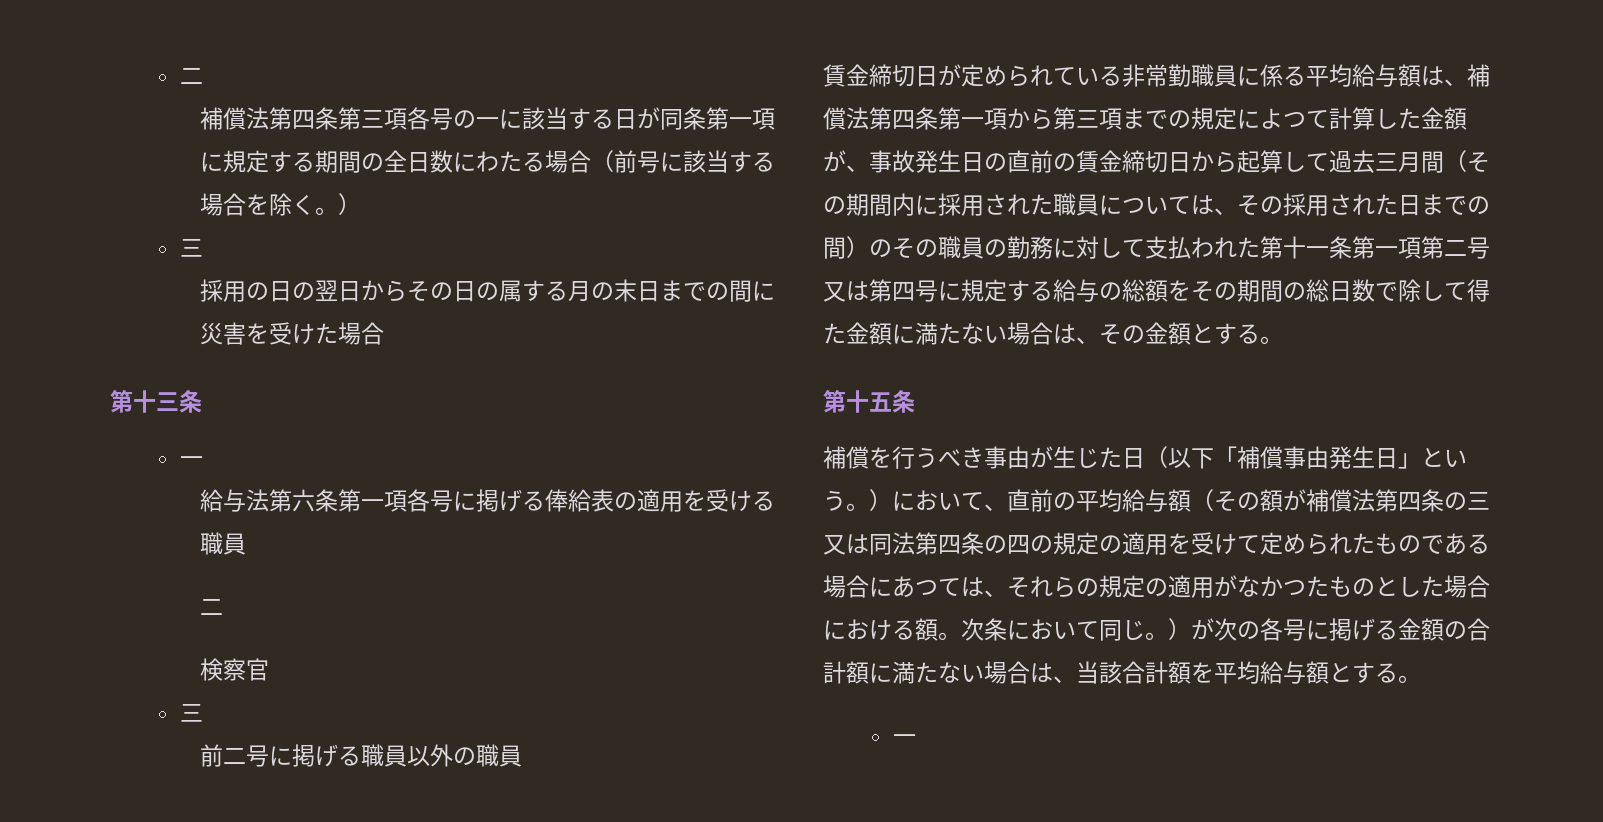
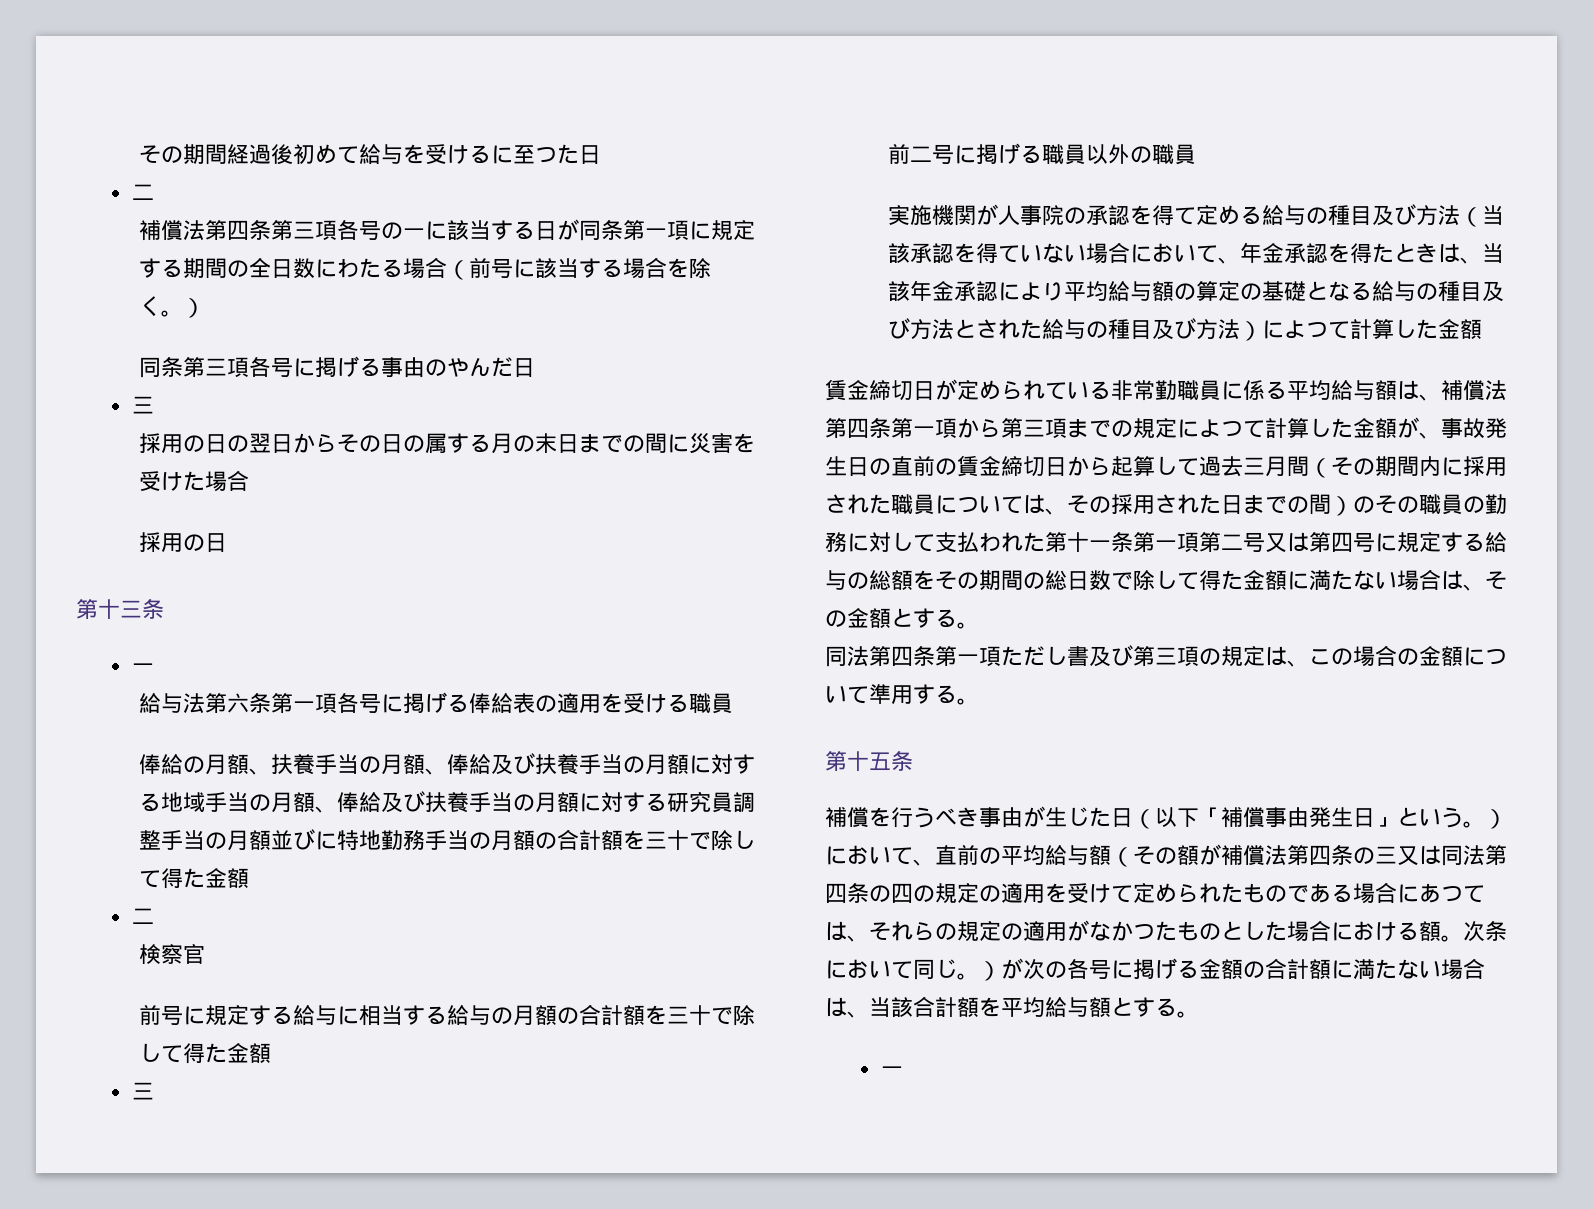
(180, 76) none -> [139,144,602,165] その期間経過後初めて給与を受けるに至つた日 //
(361, 204) none -> [139,356,536,378] // 同条第三項各号に掲げる事由のやんだ日
(384, 333) none -> [139,532,228,552] // 採用の日
[199,599,223,615] [199,658,269,681] 二 // 検察官 -> [139,753,756,775] [139,791,756,813] [139,829,756,851] [139,868,250,889] [131,908,154,924] [139,944,206,964] [139,1004,756,1026] [139,1043,272,1064] 俸給の月額、扶養手当の月額、俸給及び扶養手当の月額に対する地域手当の月額、俸給及び扶養手当の月額に対する研究員調整手当の月額並びに特地勤務手当の月額の合計額を三十で除して得た金額 // 二 // 検察官 // 前号に規定する給与に相当する給与の月額の合計額を三十で除して得た金額
(522, 756) none -> [888,204,1505,227] [888,242,1505,264] [888,280,1505,302] [888,318,1483,341] // 実施機関が人事院の承認を得て定める給与の種目及び方法（当該承認を得ていない場合において、年金承認を得たときは、当該年金承認により平均給与額の算定の基礎となる給与の種目及び方法とされた給与の種目及び方法）によつて計算した金額
(1283, 340) none -> [825,645,1507,667] [825,684,979,705] // 同法第四条第一項ただし書及び第三項の規定は、この場合の金額について準用する。

